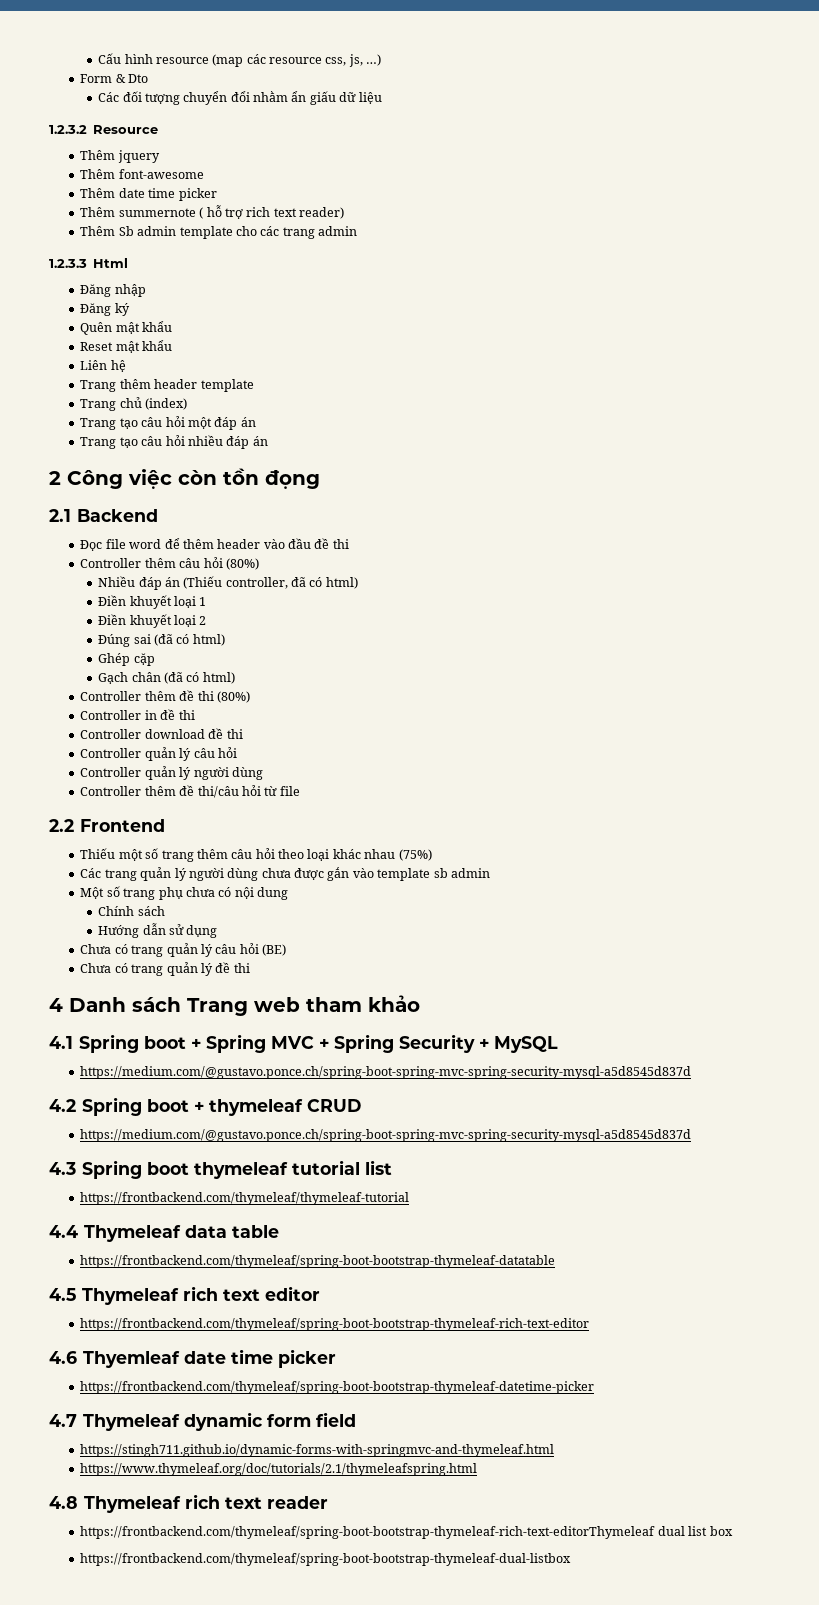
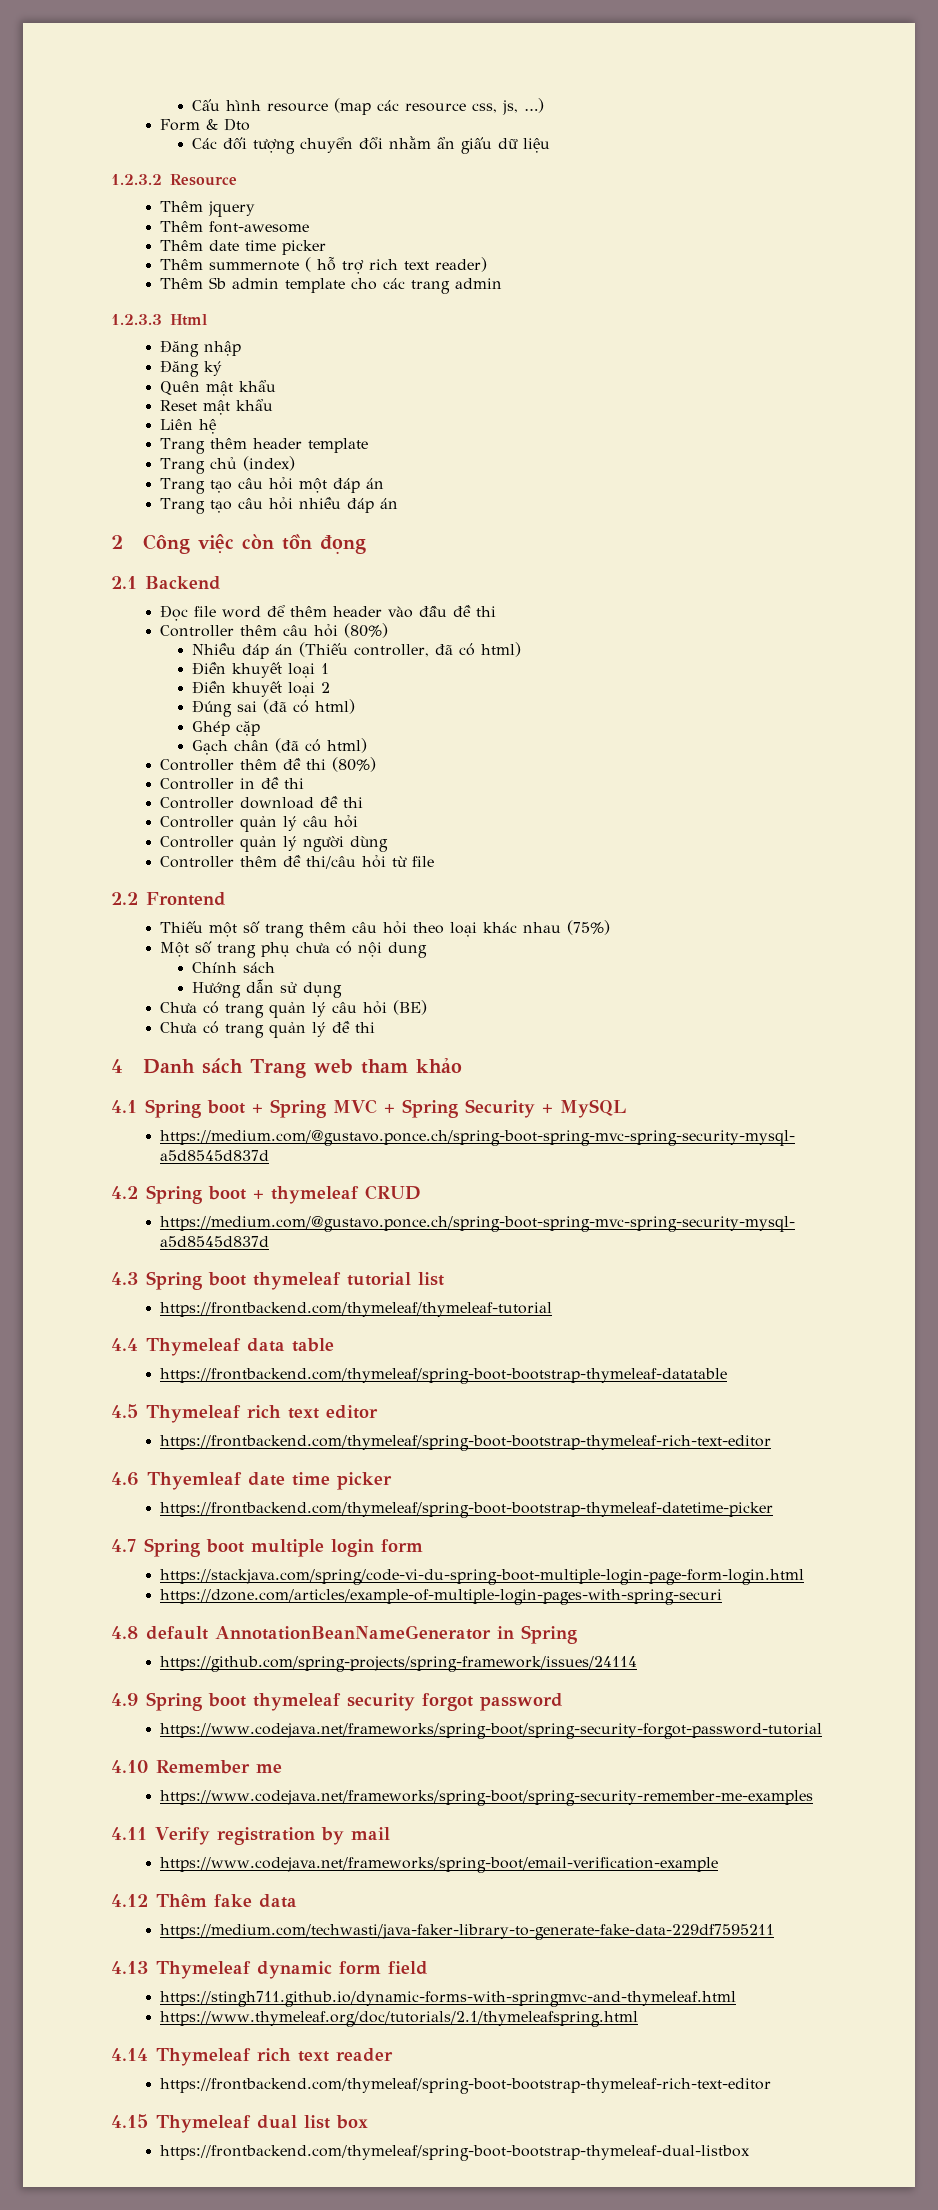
[80,867,490,881] // Các trang quản lý người dùng chưa được gắn vào template sb admin -> (611, 927) none
(77, 1420) none -> [144,1538,423,1557] [160,1569,805,1585] [160,1589,723,1605] [111,1625,577,1644] [160,1656,638,1672] [111,1692,563,1711] [160,1723,823,1739] [111,1760,282,1774] [160,1790,814,1806] [111,1827,390,1845] [160,1857,719,1873] [111,1894,297,1908] [160,1924,775,1940] [111,1961,148,1974] Spring boot multiple login form // https://stackjava.com/spring/code-vi-du-spring-boot-multiple-login-page-form-login.html // https://dzone.com/articles/example-of-multiple-login-pages-with-spring-securi // 4.8 default AnnotationBeanNameGenerator in Spring // https://github.com/spring-projects/spring-framework/issues/24114 // 4.9 Spring boot thymeleaf security forgot password // https://www.codejava.net/frameworks/spring-boot/spring-security-forgot-password-tutorial // 4.10 Remember me // https://www.codejava.net/frameworks/spring-boot/spring-security-remember-me-examples // 4.11 Verify registration by mail // https://www.codejava.net/frameworks/spring-boot/email-verification-example // 4.12 Thêm fake data // https://medium.com/techwasti/java-faker-library-to-generate-fake-data-229df7595211 // 4.13
[49,1496,78,1509] 4.8 -> [111,2048,148,2061] 4.14
[80,1526,656,1539] https://frontbackend.com/thymeleaf/spring-boot-bootstrap-thymeleaf-rich-text-editorThymeleaf -> [160,2078,772,2094] [111,2114,251,2133] https://frontbackend.com/thymeleaf/spring-boot-bootstrap-thymeleaf-rich-text-editor // 4.15 Thymeleaf

